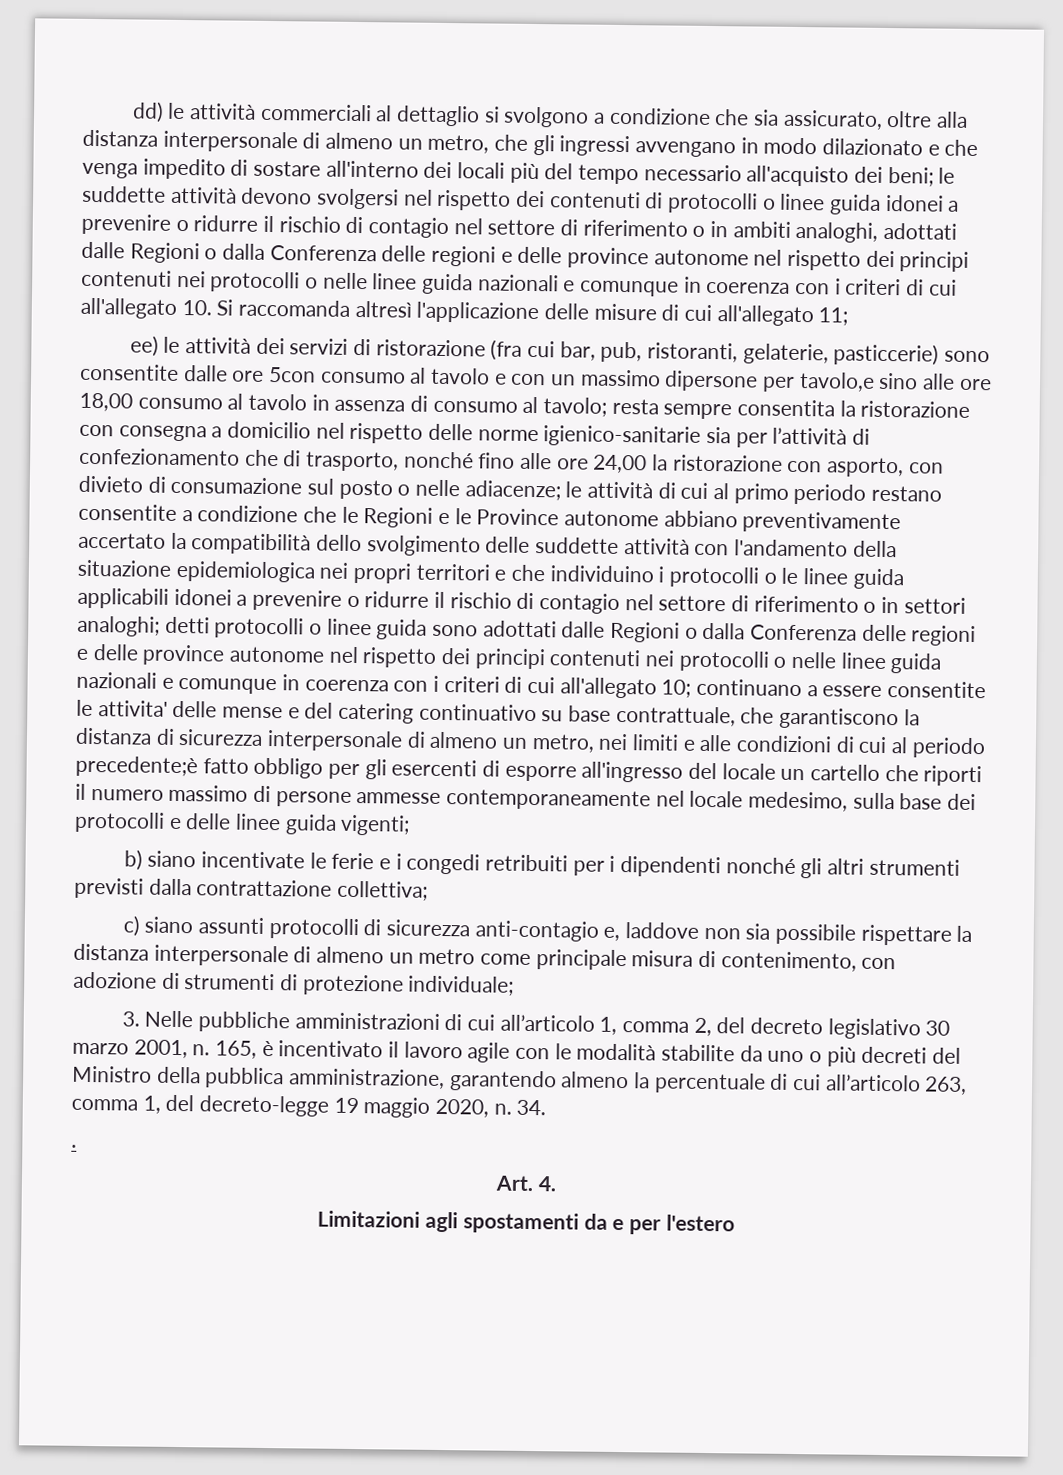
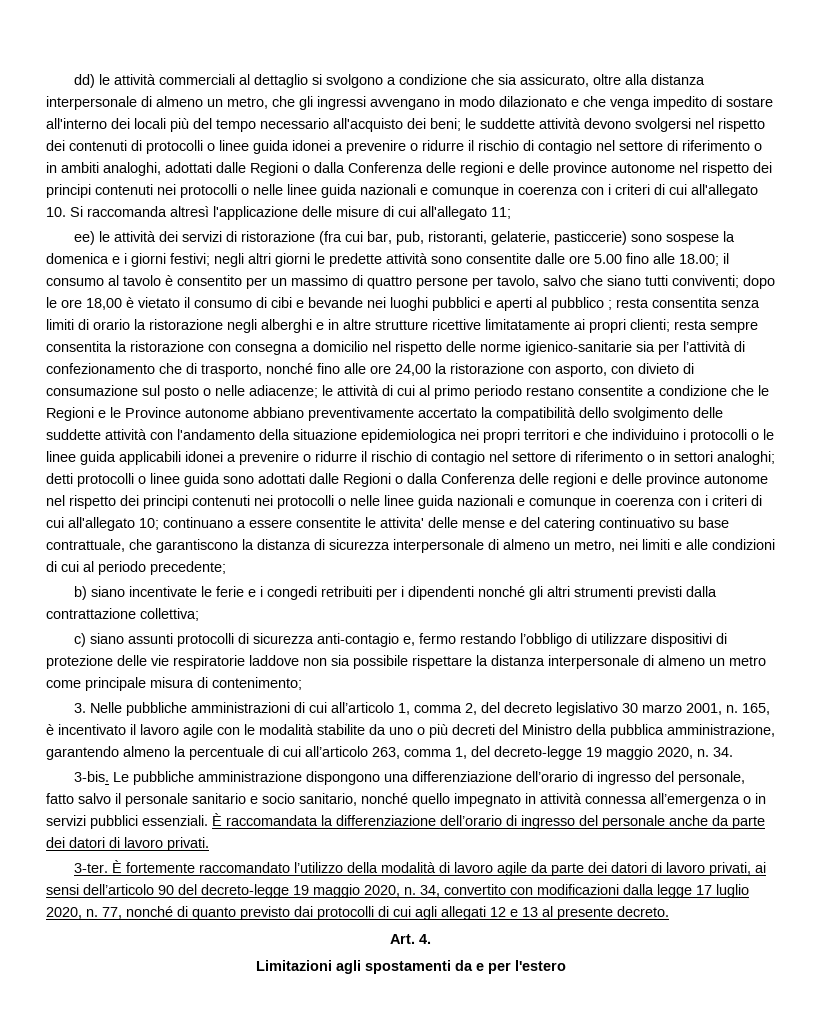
[80,363,992,392] [79,392,608,417] consentite dalle ore 5con consumo al tavolo e con un massimo dipersone per tavolo,e sino alle ore 18,00 consumo al tavolo in assenza di consumo al tavolo; -> [666,231,736,245] [46,253,729,267] [46,275,775,289] [46,297,760,311] [46,319,670,333] sospese la domenica e i giorni festivi; negli altri giorni le predette attività sono consentite dalle ore 5.00 fino alle 18.00; il consumo al tavolo è consentito per un massimo di quattro persone per tavolo, salvo che siano tutti conviventi; dopo le ore 18,00 è vietato il consumo di cibi e bevande nei luoghi pubblici e aperti al pubblico ; resta consentita senza limiti di orario la ristorazione negli alberghi e in altre strutture ricettive limitatamente ai propri clienti;
[75,755,983,787] [75,783,977,812] [74,811,411,836] precedente;è fatto obbligo per gli esercenti di esporre all'ingresso del locale un cartello che riporti il numero massimo di persone ammesse contemporaneamente nel locale medesimo, sulla base dei protocolli e delle linee guida vigenti; -> [150,561,226,575] precedente;
(621, 934) none -> [419,633,728,647] [46,655,245,669] fermo restando l’obbligo di utilizzare dispositivi di protezione delle vie respiratorie
[720,951,897,972] [73,971,515,996] contenimento, con adozione di strumenti di protezione individuale; -> [212,677,302,690] contenimento;
[71,1144,77,1148] . -> [74,771,746,785] [46,793,766,807] [46,813,765,829] [46,837,209,851] [74,860,767,876] [46,884,749,898] [46,906,669,920] 3-bis. Le pubbliche amministrazione dispongono una differenziazione dell’orario di ingresso del personale, fatto salvo il personale sanitario e socio sanitario, nonché quello impegnato in attività connessa all’emergenza o in servizi pubblici essenziali. È raccomandata la differenziazione dell’orario di ingresso del personale anche da parte dei datori di lavoro privati. // 3-ter. È fortemente raccomandato l’utilizzo della modalità di lavoro agile da parte dei datori di lavoro privati, ai sensi dell’articolo 90 del decreto-legge 19 maggio 2020, n. 34, convertito con modificazioni dalla legge 17 luglio 2020, n. 77, nonché di quanto previsto dai protocolli di cui agli allegati 12 e 13 al presente decreto.

